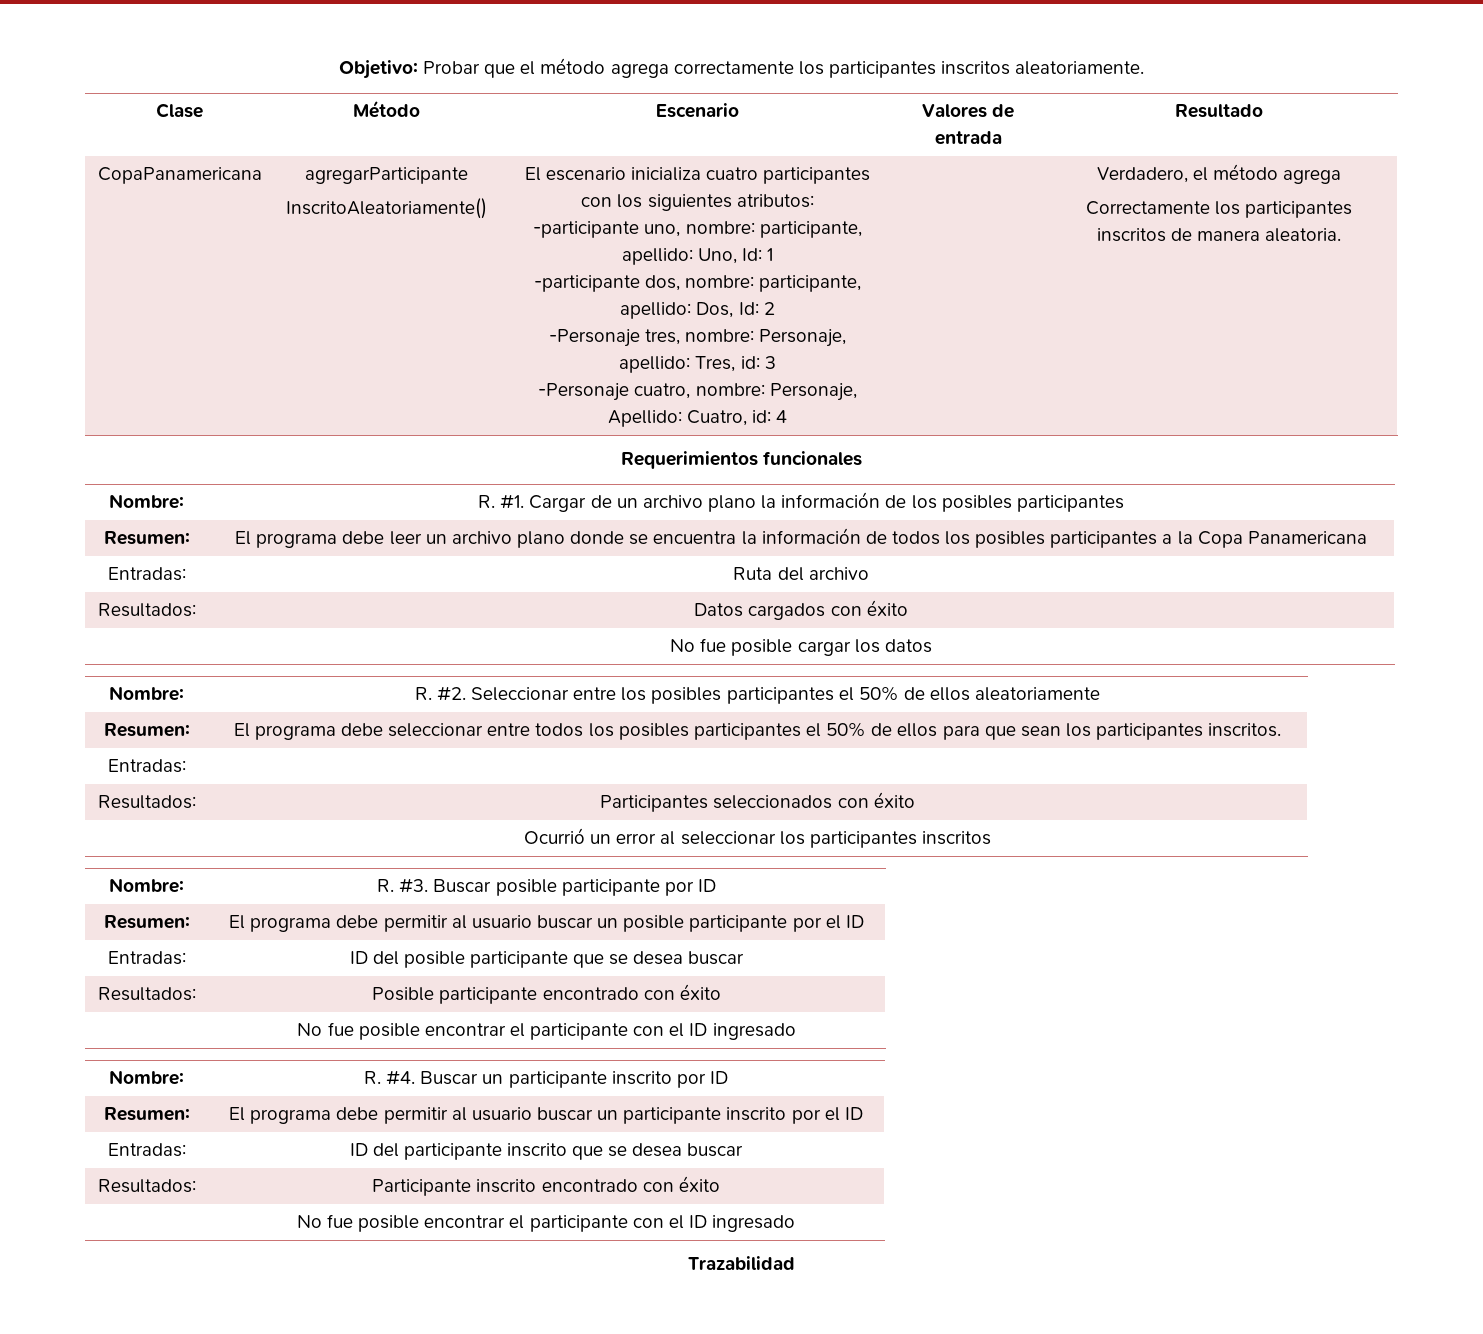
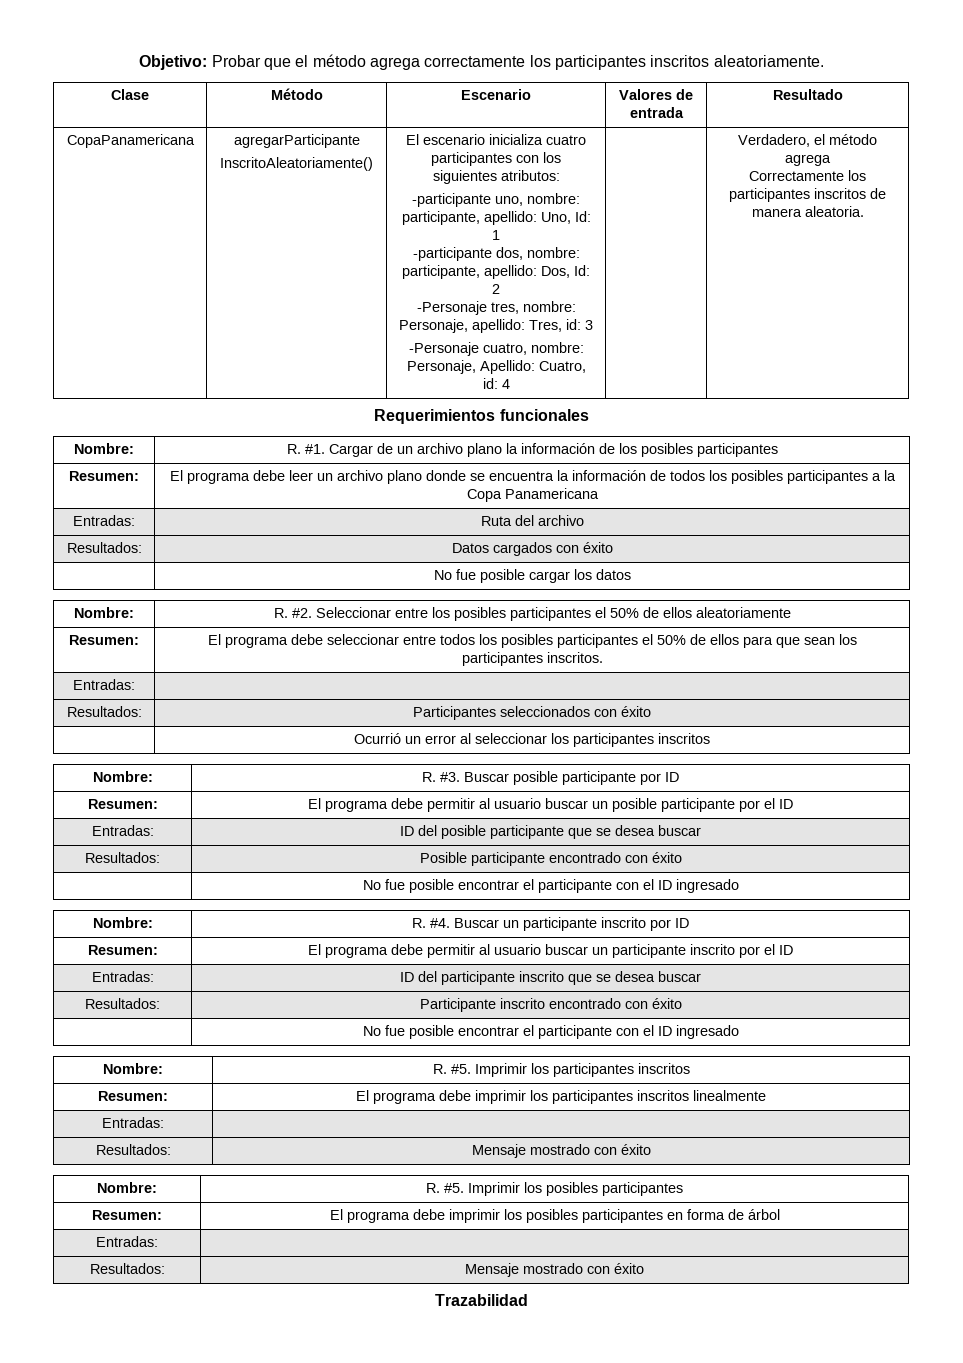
(796, 1223) none -> [103,1063,163,1074] [432,1063,690,1077] [98,1091,168,1101] [356,1090,766,1104] [102,1117,164,1128] [95,1144,171,1155] [471,1144,651,1158] [97,1182,157,1193] [426,1182,683,1196] [92,1210,162,1220] [329,1209,780,1223] [96,1236,158,1247] [89,1263,165,1274] [465,1263,644,1277] // Nombre: | R. #5. Imprimir los participantes inscritos // Resumen: | El programa debe imprimir los participantes inscritos linealmente // Entradas: | // Resultados: | Mensaje mostrado con éxito // Nombre: | R. #5. Imprimir los posibles participantes // Resumen: | El programa debe imprimir los posibles participantes en forma de árbol // Entradas: | // Resultados: | Mensaje mostrado con éxito

